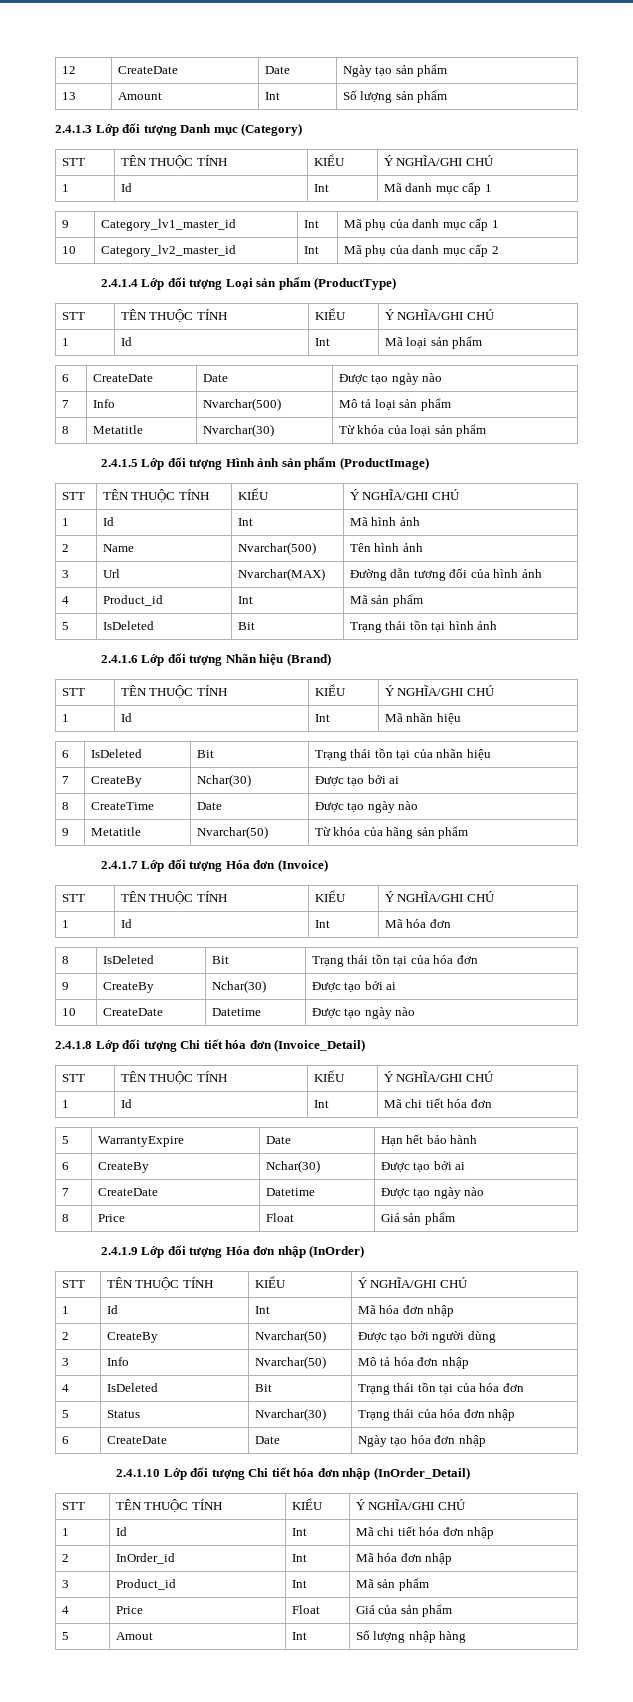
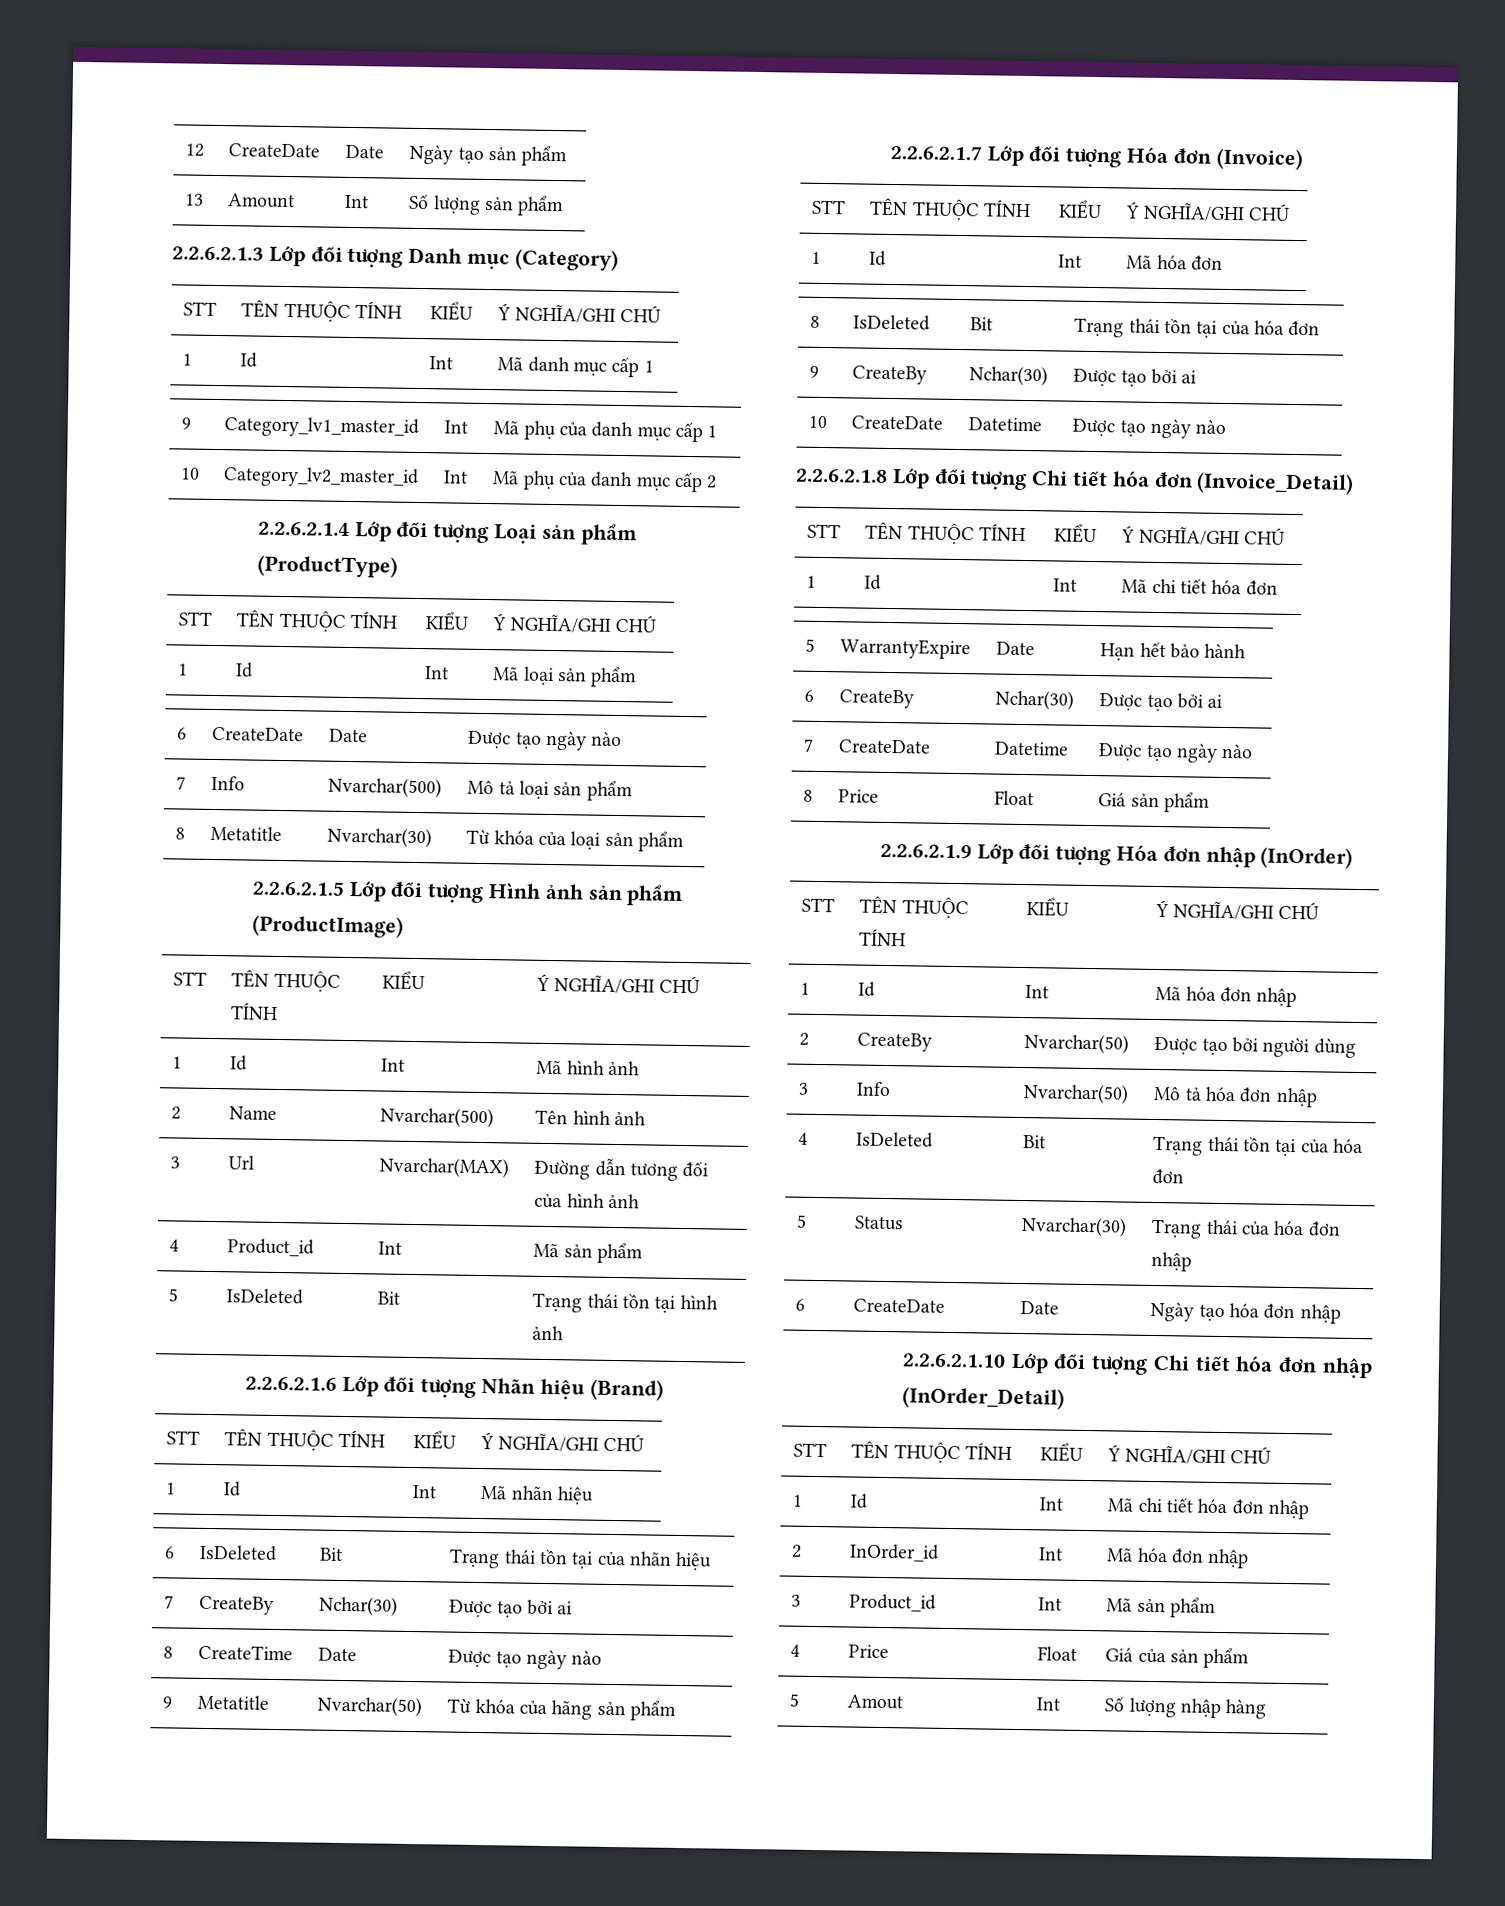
[55,125,92,133] 2.4.1.3 -> [172,246,264,261] 2.2.6.2.1.3
[100,279,138,287] 2.4.1.4 -> [257,521,350,536] 2.2.6.2.1.4
[100,459,138,467] 2.4.1.5 -> [251,880,345,896] 2.2.6.2.1.5
[100,655,138,663] 2.4.1.6 -> [244,1376,337,1391] 2.2.6.2.1.6
[100,861,138,869] 2.4.1.7 -> [889,144,982,161] 2.2.6.2.1.7
[55,1041,92,1049] 2.4.1.8 -> [795,468,888,483] 2.2.6.2.1.8
[100,1247,138,1255] 2.4.1.9 -> [879,843,972,859] 2.2.6.2.1.9
[116,1469,161,1477] 2.4.1.10 -> [901,1353,1006,1368] 2.2.6.2.1.10

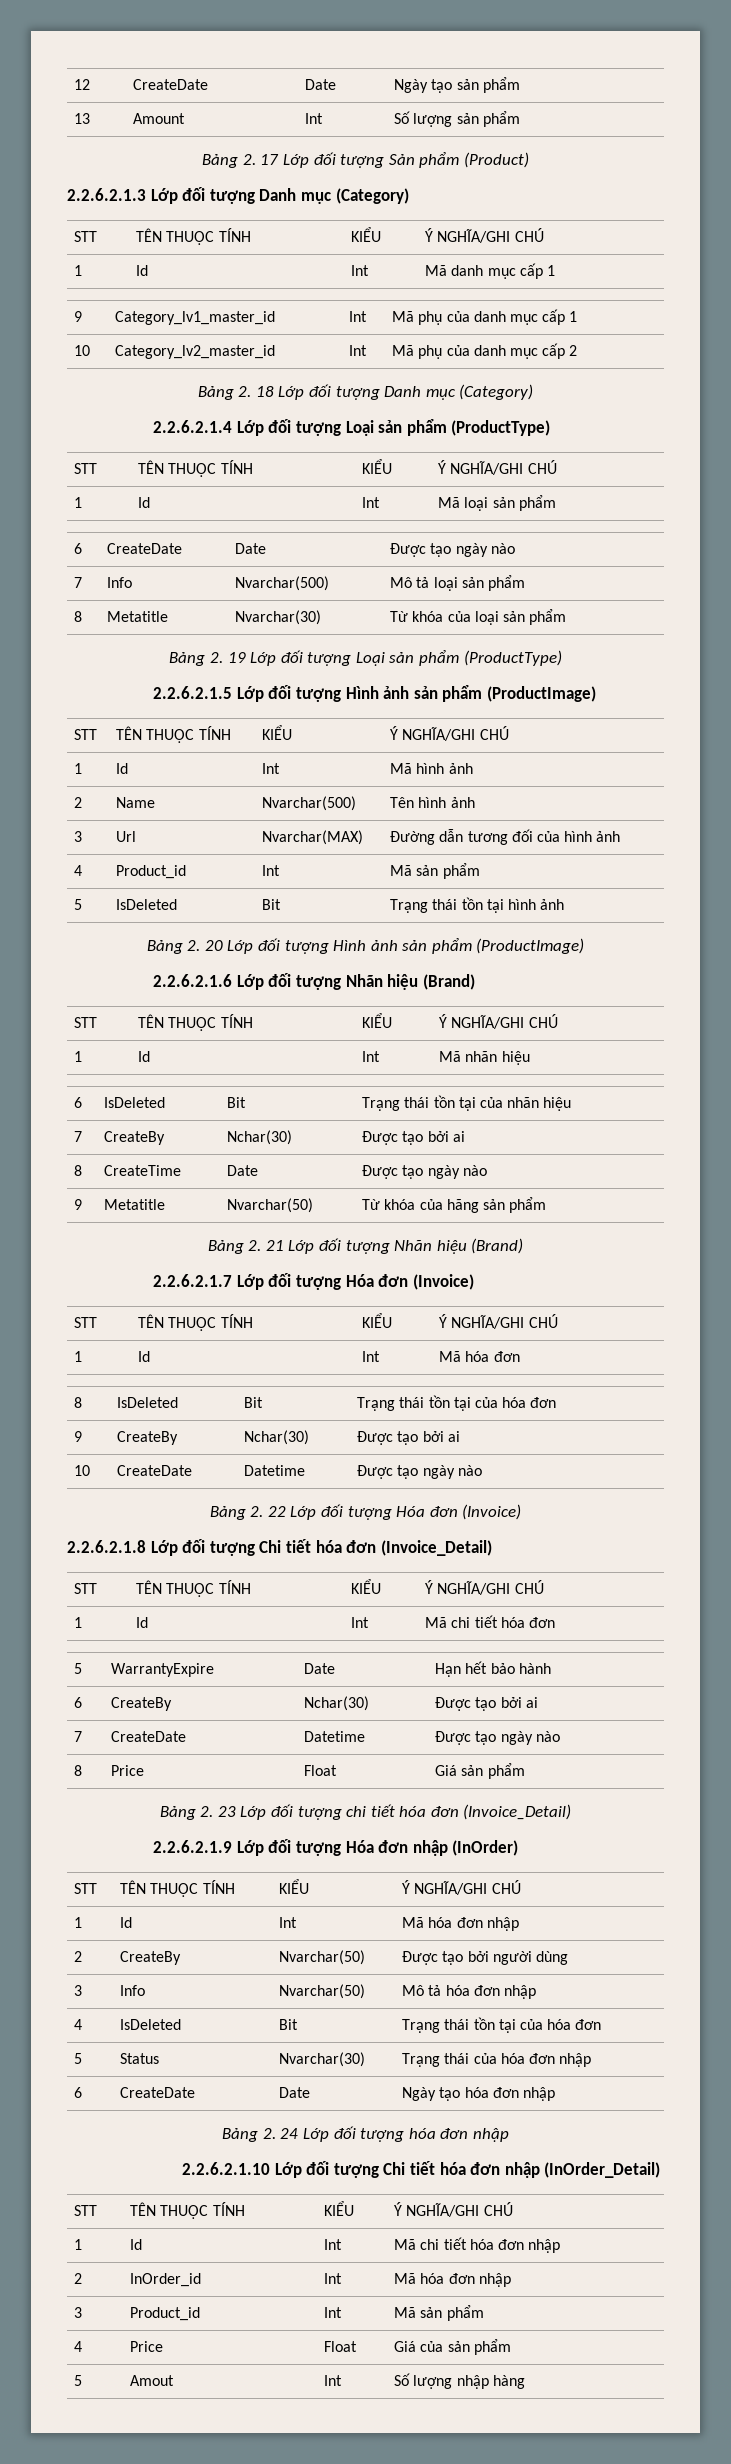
(565, 206) none -> [202,152,529,168] // Bảng 2. 17 Lớp đối tượng Sản phẩm (Product)
(718, 482) none -> [197,384,534,400] // Bảng 2. 18 Lớp đối tượng Danh mục (Category)
(684, 841) none -> [169,650,562,666] // Bảng 2. 19 Lớp đối tượng Loại sản phẩm (ProductType)
(565, 1333) none -> [146,938,585,954] // Bảng 2. 20 Lớp đối tượng Hình ảnh sản phẩm (ProductImage)
(676, 1710) none -> [207,1238,524,1254] // Bảng 2. 21 Lớp đối tượng Nhãn hiệu (Brand)
(1227, 426) none -> [209,1504,522,1520] // Bảng 2. 22 Lớp đối tượng Hóa đơn (Invoice)
(1210, 802) none -> [159,1804,572,1820] // Bảng 2. 23 Lớp đối tượng chi tiết hóa đơn (Invoice_Detail)
(1341, 1314) none -> [222,2126,509,2142] // Bảng 2. 24 Lớp đối tượng hóa đơn nhập

